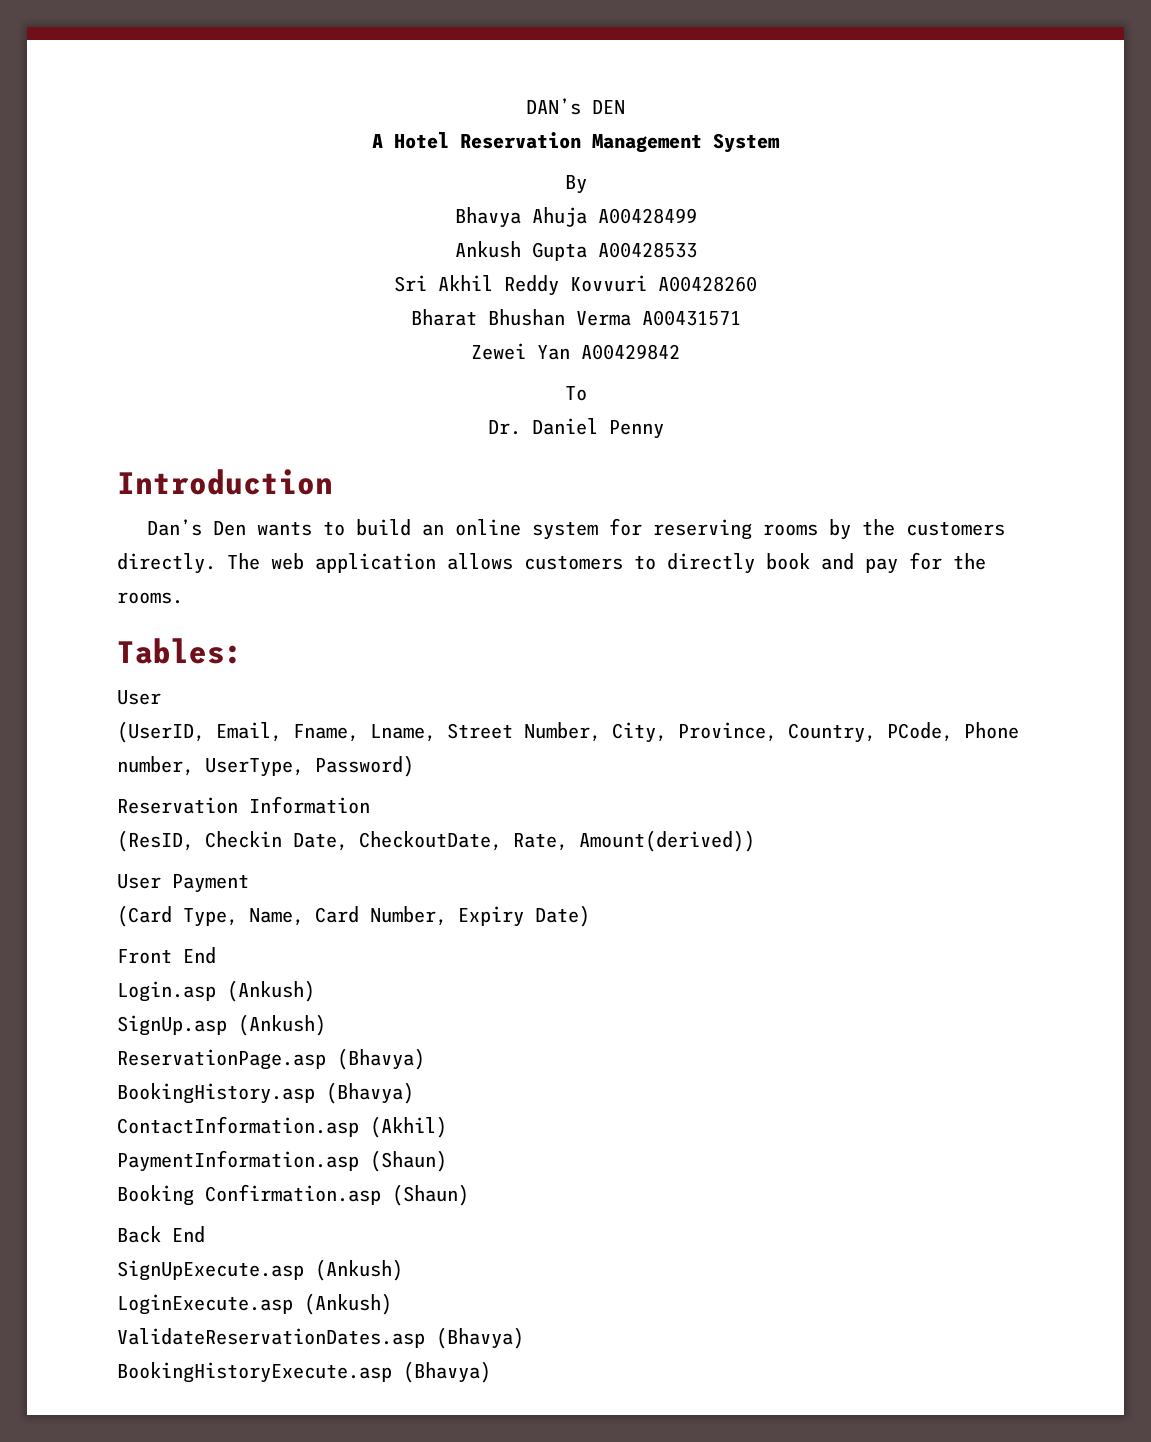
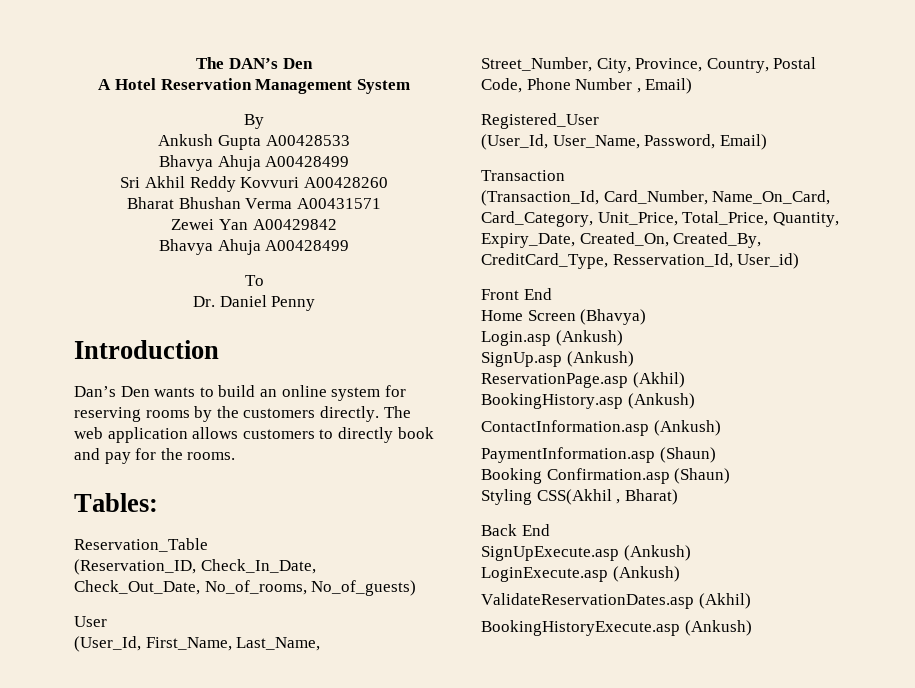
[526,98,625,115] DAN’s DEN -> [196,57,313,69] The DAN’s Den
[454,207,697,228] [454,241,697,261] // Bhavya Ahuja A00428499 // Ankush Gupta A00428533 -> [158,134,350,150] [158,155,350,171] // Ankush Gupta A00428533 // Bhavya Ahuja A00428499
(680, 352) none -> [158,239,350,255] // Bhavya Ahuja A00428499
[117,690,161,705] [117,721,1019,743] [117,755,414,777] [117,796,370,814] [117,830,755,852] [117,874,249,893] [117,905,590,927] User // (UserID, Email, Fname, Lname, Street Number, City, Province, Country, PCode, Phone number, UserType, Password) // Reservation Information // (ResID, Checkin Date, CheckoutDate, Rate, Amount(derived)) // User Payment // (Card Type, Name, Card Number, Expiry Date) -> [74,538,208,552] [74,559,316,575] [74,580,417,596] [74,616,107,627] [74,636,321,652] [481,57,817,73] [481,78,693,94] [481,113,599,129] [481,134,767,150] [481,170,565,181] [481,190,831,206] [481,211,839,227] [481,232,762,248] [481,253,800,269] Reservation_Table // (Reservation_ID, Check_In_Date, Check_Out_Date, No_of_rooms, No_of_guests) // User // (User_Id, First_Name, Last_Name, Street_Number, City, Province, Country, Postal Code, Phone Number , Email) // Registered_User // (User_Id, User_Name, Password, Email) // Transaction // (Transaction_Id, Card_Number, Name_On_Card, Card_Category, Unit_Price, Total_Price, Quantity, Expiry_Date, Created_On, Created_By, CreditCard_Type, Resservation_Id, User_id)
(216, 955) none -> [481,309,647,325] // Home Screen (Bhavya)
[337,1048,425,1070] (Bhavya) -> [632,372,685,388] (Akhil)
[326,1082,414,1104] (Bhavya) -> [627,393,695,409] (Ankush)
[370,1116,447,1138] (Akhil) -> [653,420,721,436] (Ankush)
(469, 1195) none -> [481,489,678,505] // Styling CSS(Akhil , Bharat)
[436,1327,524,1349] (Bhavya) -> [698,593,751,609] (Akhil)
[403,1361,491,1383] (Bhavya) -> [684,620,752,636] (Ankush)

